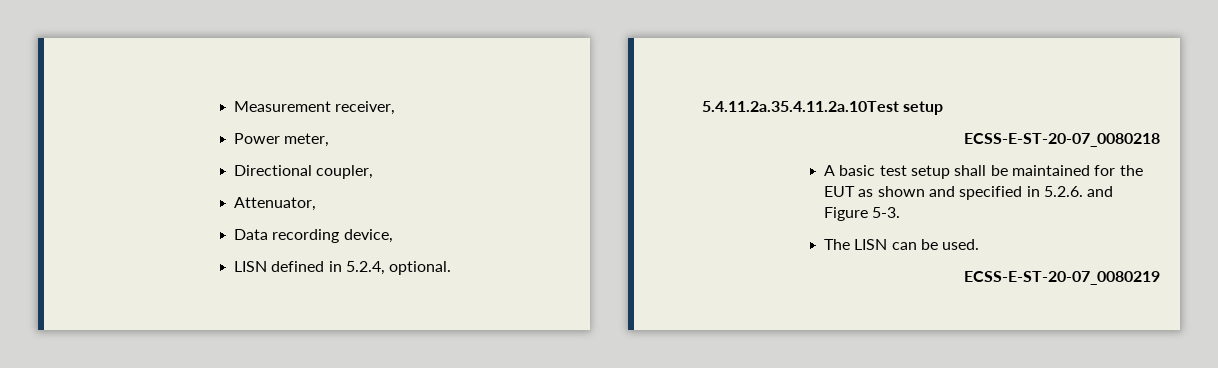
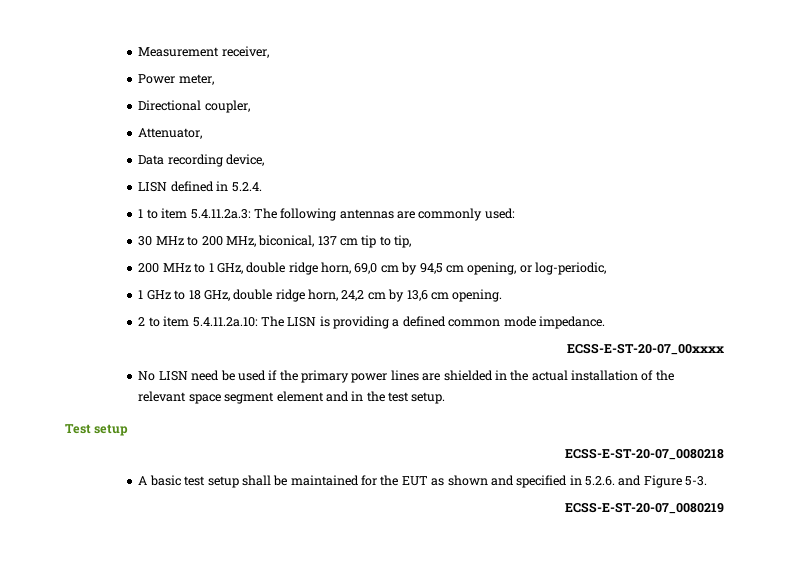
[346,261,452,275] [702,101,899,112] 5.2.4, optional. // 5.4.11.2a.35.4.11.2a.10Test -> [231,182,262,192] [138,208,515,221] [138,235,412,248] [138,262,607,275] [138,289,503,302] [138,316,605,329] [567,343,724,355] [138,370,674,383] [138,391,446,404] [65,424,91,434] 5.2.4. // 1 to item 5.4.11.2a.3: The following antennas are commonly used: // 30 MHz to 200 MHz, biconical, 137 cm tip to tip, // 200 MHz to 1 GHz, double ridge horn, 69,0 cm by 94,5 cm opening, or log-periodic, // 1 GHz to 18 GHz, double ridge horn, 24,2 cm by 13,6 cm opening. // 2 to item 5.4.11.2a.10: The LISN is providing a defined common mode impedance. // ECSS-E-ST-20-07_00xxxx // No LISN need be used if the primary power lines are shielded in the actual installation of the relevant space segment element and in the test setup. // Test
[824,239,980,250] // The LISN can be used. -> (708, 481) none

